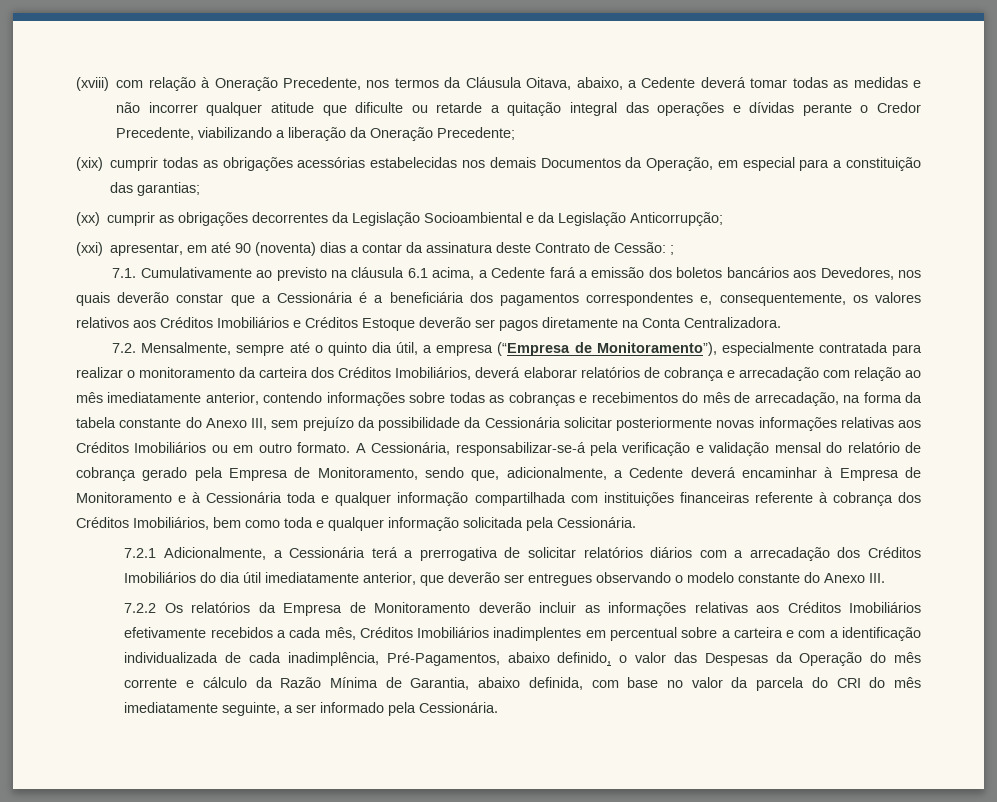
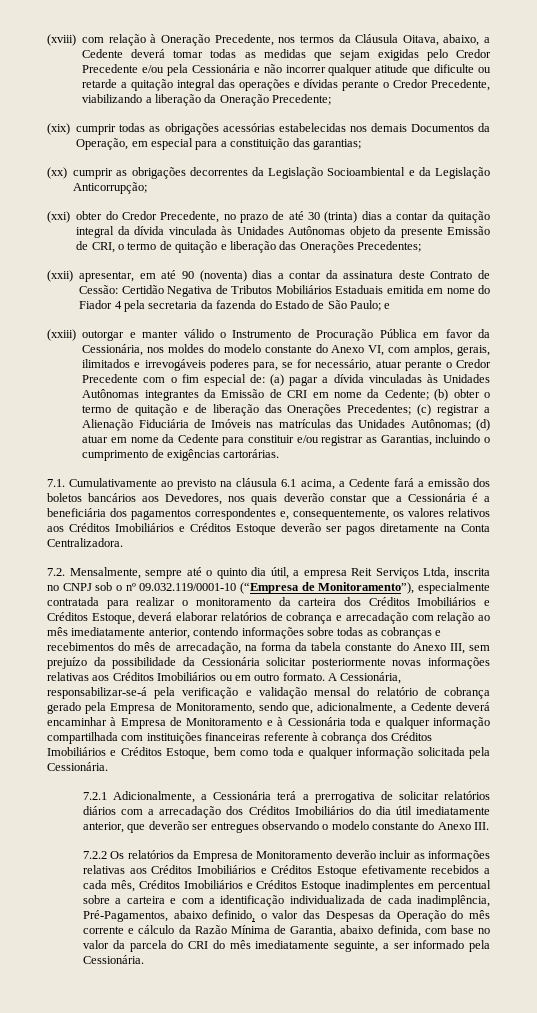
(908, 82) none -> [313,49,491,61] [82,64,250,76] que sejam exigidas pelo Credor Precedente e/ou pela Cessionária
(103, 249) none -> [76,211,491,223] [76,226,491,238] [76,241,421,253] [47,270,73,282] obter do Credor Precedente, no prazo de até 30 (trinta) dias a contar da quitação integral da dívida vinculada às Unidades Autônomas objeto da presente Emissão de CRI, o termo de quitação e liberação das Onerações Precedentes; // (xxii)
[670,245,675,255] ; -> [121,285,491,297] [79,300,391,312] [47,329,491,341] [82,344,490,356] [82,359,492,371] [82,374,490,386] [82,389,490,401] [82,404,490,416] [82,419,490,431] [82,434,490,446] [82,449,280,461] Certidão Negativa de Tributos Mobiliários Estaduais emitida em nome do Fiador 4 pela secretaria da fazenda do Estado de São Paulo; e // (xxiii) outorgar e manter válido o Instrumento de Procuração Pública em favor da Cessionária, nos moldes do modelo constante do Anexo VI, com amplos, gerais, ilimitados e irrevogáveis poderes para, se for necessário, atuar perante o Credor Precedente com o fim especial de: (a) pagar a dívida vinculadas às Unidades Autônomas integrantes da Emissão de CRI em nome da Cedente; (b) obter o termo de quitação e de liberação das Onerações Precedentes; (c) registrar a Alienação Fiduciária de Imóveis nas matrículas das Unidades Autônomas; (d) atuar em nome da Cedente para constituir e/ou registrar as Garantias, incluindo o cumprimento de exigências cartorárias.
(494, 350) none -> [351,567,491,579] [47,582,237,591] Reit Serviços Ltda, inscrita no CNPJ sob o nº 09.032.119/0001-10
[395,367,472,380] Imobiliários, -> [417,597,490,606] [47,612,135,624] Imobiliários e Créditos Estoque,
[133,517,209,530] Imobiliários, -> [47,747,210,759] Imobiliários e Créditos Estoque,
(922, 607) none -> [260,865,357,877] e Créditos Estoque
(490, 632) none -> [246,880,342,892] e Créditos Estoque

